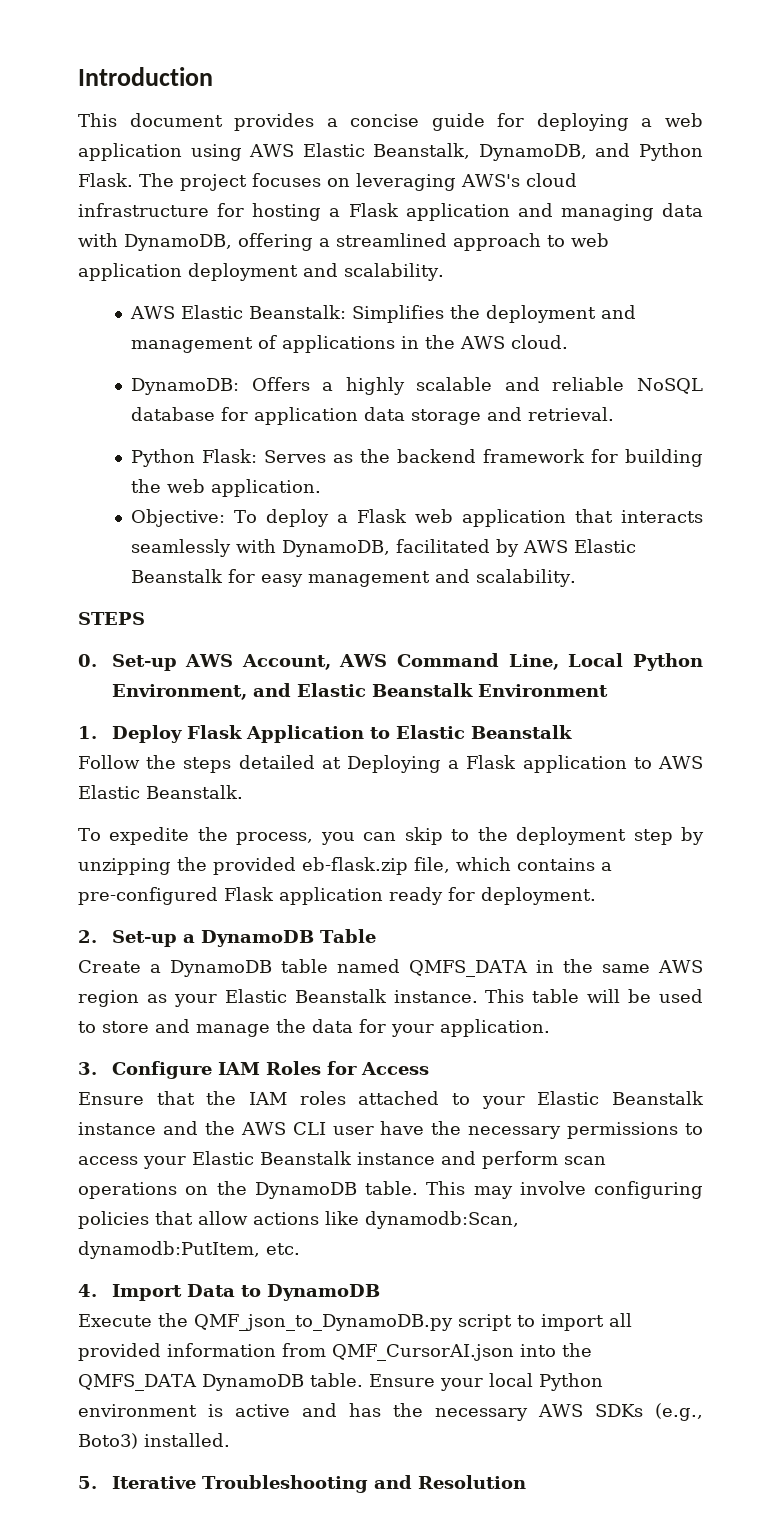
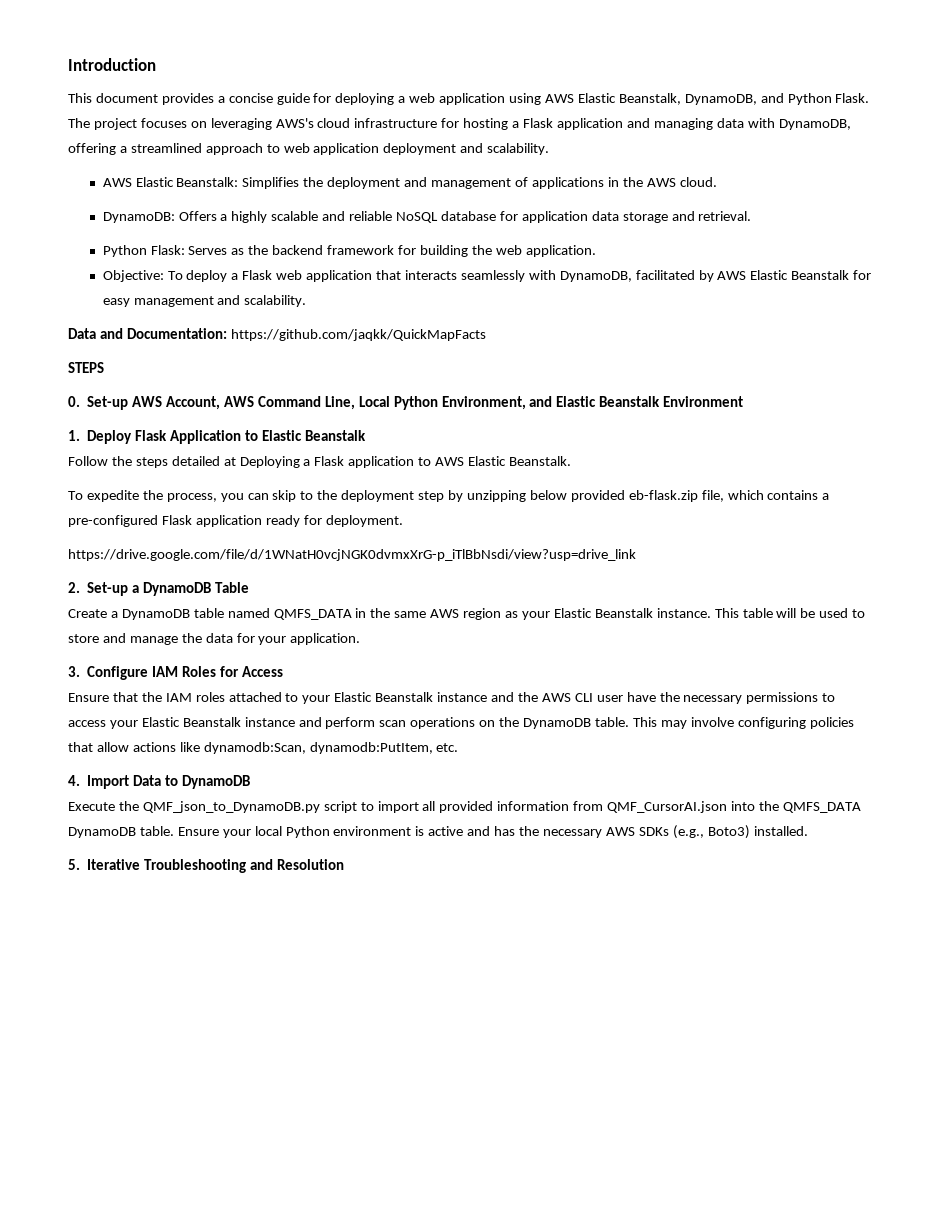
(577, 578) none -> [68,328,486,341] // Data and Documentation: https://github.com/jaqkk/QuickMapFacts
[177,857,207,871] the -> [529,490,567,500] below
(596, 896) none -> [68,549,636,561] // https://drive.google.com/file/d/1WNatH0vcjNGK0dvmxXrG-p_iTlBbNsdi/view?usp=drive_link

